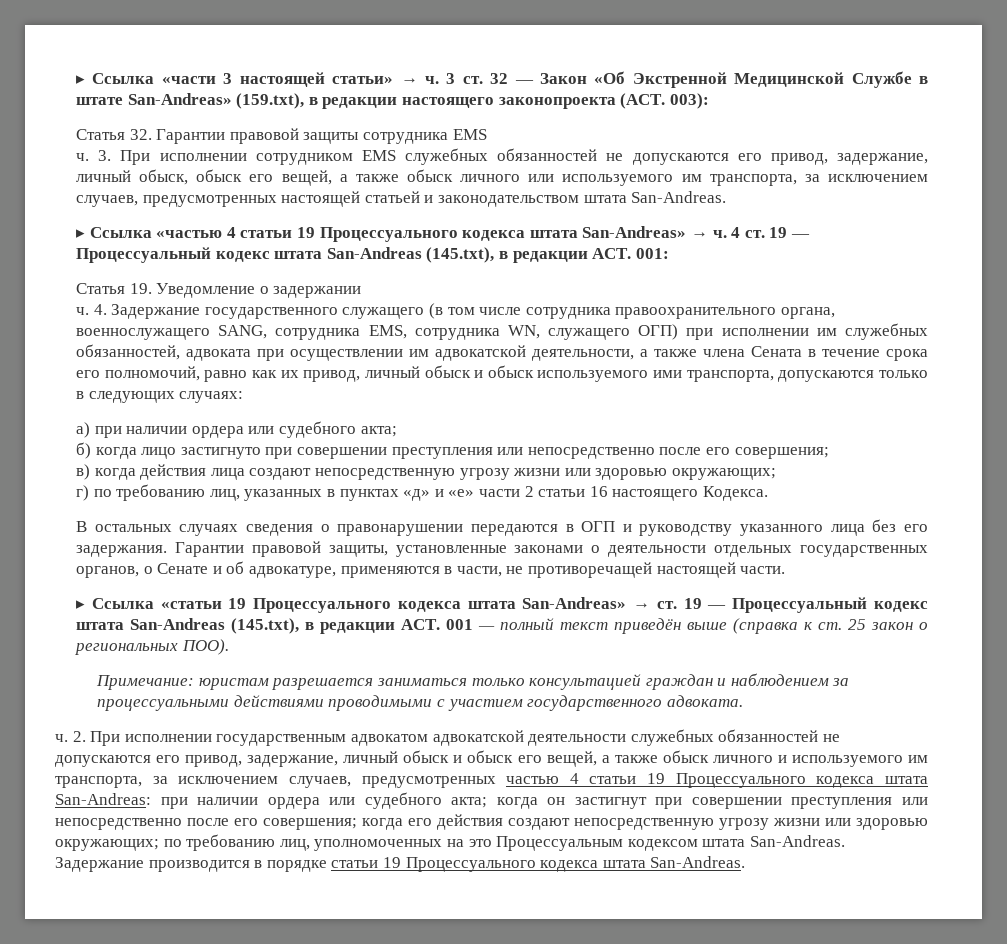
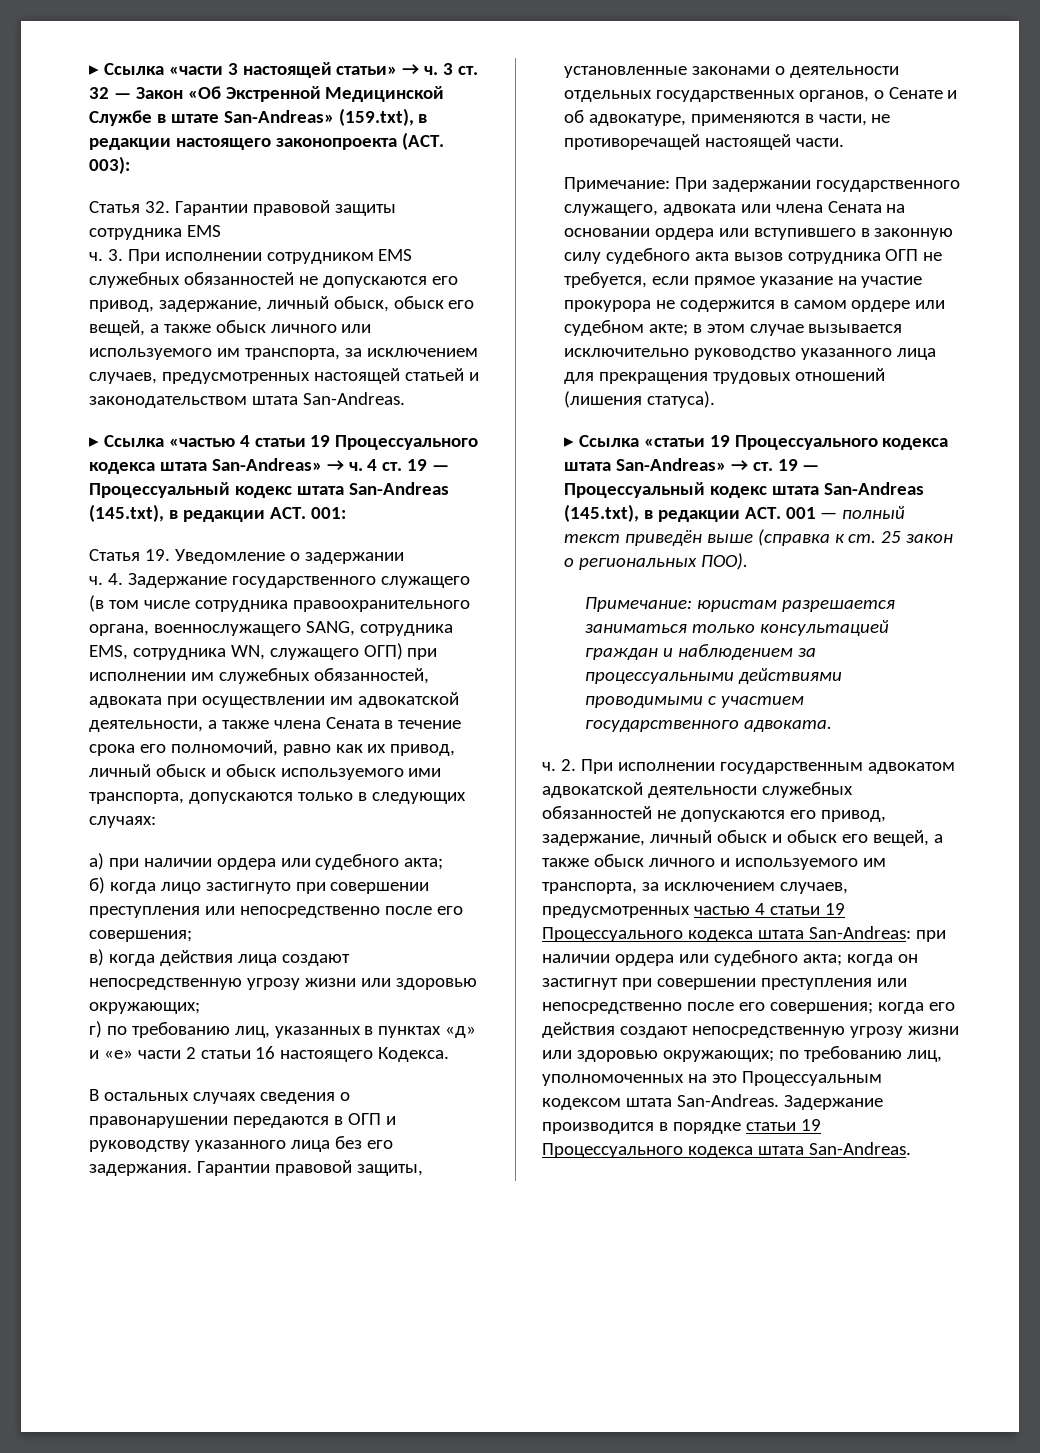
(786, 570) none -> [563,177,960,192] [563,201,906,216] [563,228,954,240] [563,248,943,264] [563,272,923,288] [563,300,946,312] [563,320,903,336] [563,348,936,360] [563,368,885,384] [563,391,715,408] // Примечание: При задержании государственного служащего, адвоката или члена Сената на основании ордера или вступившего в законную силу судебного акта вызов сотрудника ОГП не требуется, если прямое указание на участие прокурора не содержится в самом ордере или судебном акте; в этом случае вызывается исключительно руководство указанного лица для прекращения трудовых отношений (лишения статуса).

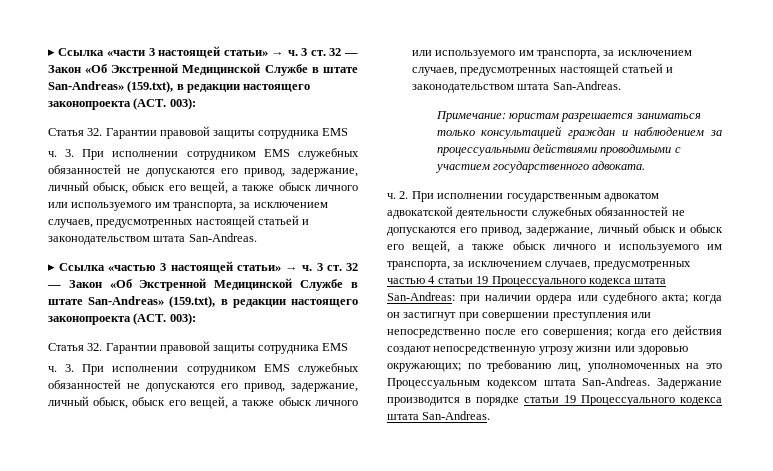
[239,435,479,450] [88,458,450,474] [88,482,449,498] [88,504,346,522] [88,549,404,564] [88,573,470,588] [88,595,470,612] [88,621,453,636] [88,643,438,660] [88,668,429,684] [88,692,459,708] [88,717,462,732] [88,740,456,756] [88,764,442,780] [88,792,466,804] [88,816,156,828] [88,853,444,870] [88,877,430,894] [88,906,463,918] [88,930,192,942] [88,949,350,966] [88,978,477,990] [88,1002,200,1014] [88,1021,477,1038] [88,1046,450,1062] [88,1089,350,1104] [88,1113,396,1128] [88,1136,393,1152] [88,1160,423,1176] [563,66,899,78] [563,87,958,102] [563,110,891,126] [563,134,844,150] [563,177,960,192] [563,201,906,216] [563,228,954,240] [563,248,943,264] [563,272,923,288] [563,300,946,312] [563,320,903,336] [563,348,936,360] [563,368,885,384] [563,391,715,408] [563,435,949,450] [563,458,820,471] [563,482,924,498] [563,504,906,522] [563,529,954,546] [563,553,748,570] 4 статьи 19 Процессуального кодекса штата San-Andreas» → ч. 4 ст. 19 — Процессуальный кодекс штата San-Andreas (145.txt), в редакции ACT. 001: // Статья 19. Уведомление о задержании // ч. 4. Задержание государственного служащего (в том числе сотрудника правоохранительного органа, военнослужащего SANG, сотрудника EMS, сотрудника WN, служащего ОГП) при исполнении им служебных обязанностей, адвоката при осуществлении им адвокатской деятельности, а также члена Сената в течение срока его полномочий, равно как их привод, личный обыск и обыск используемого ими транспорта, допускаются только в следующих случаях: // а) при наличии ордера или судебного акта; // б) когда лицо застигнуто при совершении преступления или непосредственно после его совершения; // в) когда действия лица создают непосредственную угрозу жизни или здоровью окружающих; // г) по требованию лиц, указанных в пунктах «д» и «е» части 2 статьи 16 настоящего Кодекса. // В остальных случаях сведения о правонарушении передаются в ОГП и руководству указанного лица без его задержания. Гарантии правовой защиты, установленные законами о деятельности отдельных государственных органов, о Сенате и об адвокатуре, применяются в части, не противоречащей настоящей части. // Примечание: При задержании государственного служащего, адвоката или члена Сената на основании ордера или вступившего в законную силу судебного акта вызов сотрудника ОГП не требуется, если прямое указание на участие прокурора не содержится в самом ордере или судебном акте; в этом случае вызывается исключительно руководство указанного лица для прекращения трудовых отношений (лишения статуса). // ▸ Ссылка «статьи 19 Процессуального кодекса штата San-Andreas» → ст. 19 — Процессуальный кодекс штата San-Andreas (145.txt), в редакции ACT. 001 — полный текст приведён выше (справка к ст. 25 закон о региональных ПОО). -> [160,261,358,273] [46,278,358,291] [47,296,358,308] [47,313,196,325] [47,341,349,354] [47,363,359,375] [47,379,358,392] [47,396,359,409] [411,50,692,59] [411,63,674,76] [411,81,621,93] 3 настоящей статьи» → ч. 3 ст. 32 — Закон «Об Экстренной Медицинской Службе в штате San-Andreas» (159.txt), в редакции настоящего законопроекта (ACT. 003): // Статья 32. Гарантии правовой защиты сотрудника EMS // ч. 3. При исполнении сотрудником EMS служебных обязанностей не допускаются его привод, задержание, личный обыск, обыск его вещей, а также обыск личного или используемого им транспорта, за исключением случаев, предусмотренных настоящей статьей и законодательством штата San-Andreas.

